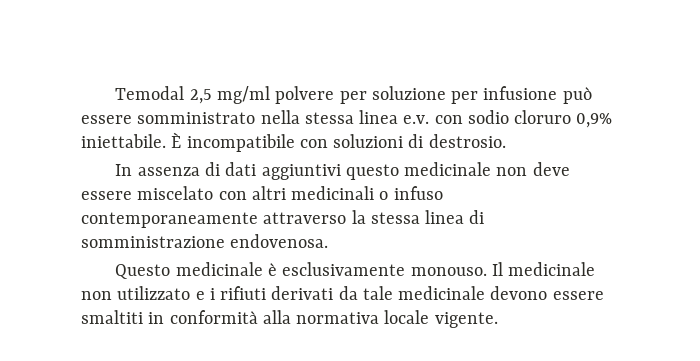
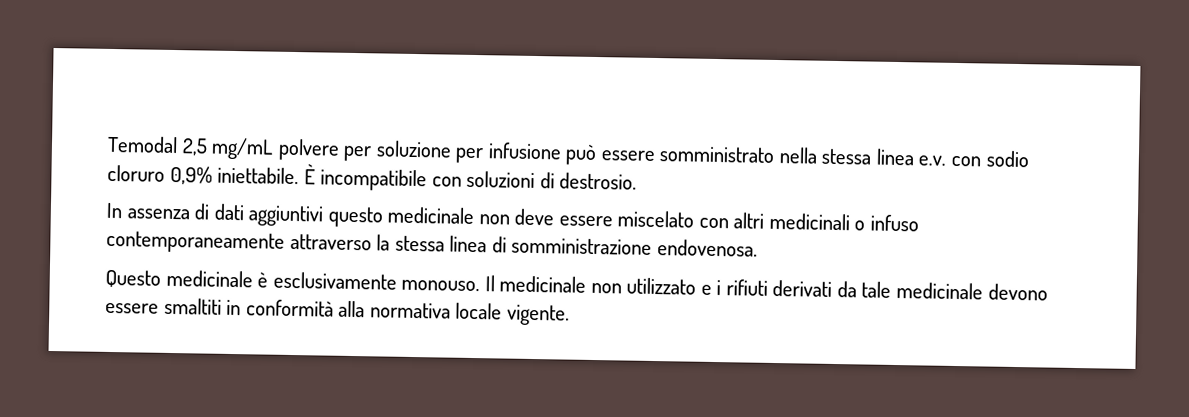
[216,86,270,104] mg/ml -> [211,137,275,160] mg/mL

